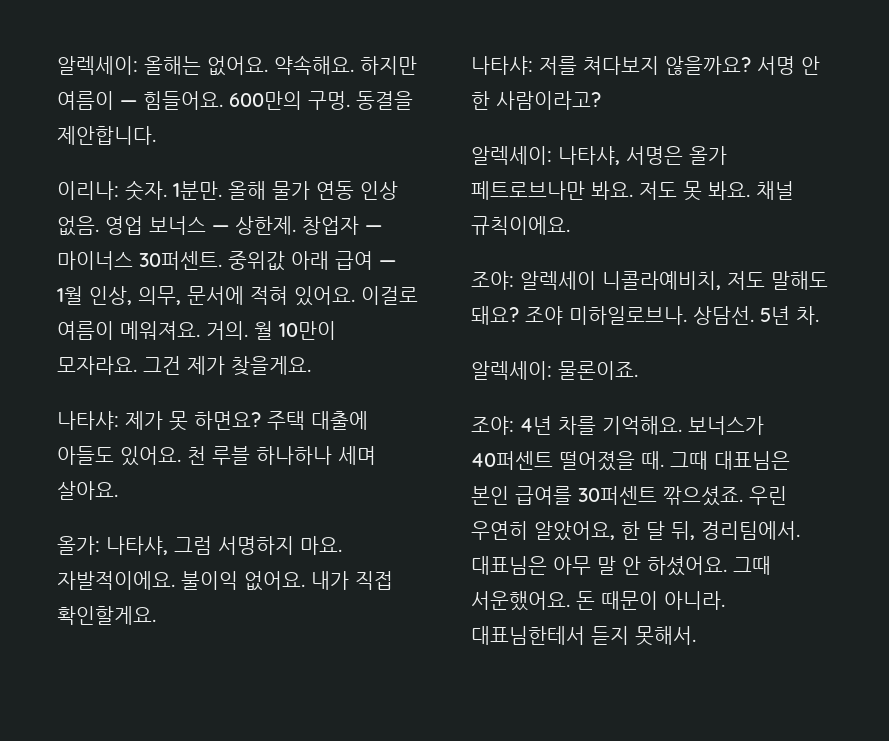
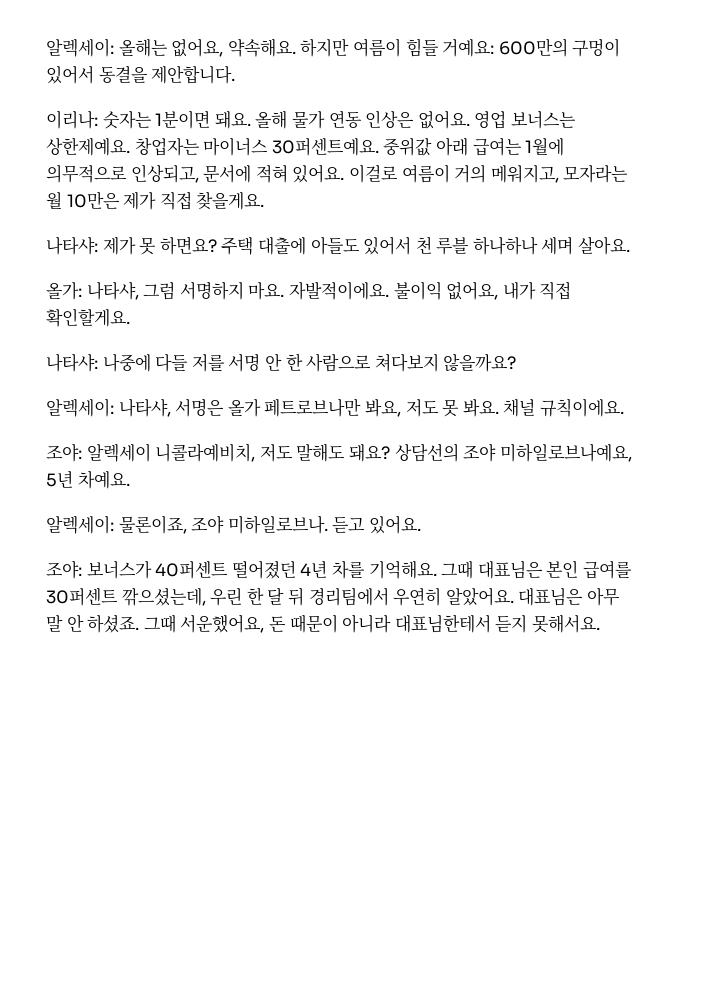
[207,56,268,76] 없어요. -> [171,38,224,57] 없어요,
[120,91,413,110] [57,126,156,145] [57,180,398,201] [57,216,382,236] [57,251,396,271] [57,286,181,305] — 힘들어요. 600만의 구멍. 동결을 제안합니다. // 이리나: 숫자. 1분만. 올해 물가 연동 인상 없음. 영업 보너스 — 상한제. 창업자 — 마이너스 30퍼센트. 중위값 아래 급여 — 1월 인상, 의무, -> [405,38,621,57] [46,65,236,84] [46,110,576,129] [46,137,565,156] [46,164,199,183] 힘들 거예요: 600만의 구멍이 있어서 동결을 제안합니다. // 이리나: 숫자는 1분이면 돼요. 올해 물가 연동 인상은 없어요. 영업 보너스는 상한제예요. 창업자는 마이너스 30퍼센트예요. 중위값 아래 급여는 1월에 의무적으로 인상되고,
[120,321,336,340] [57,356,225,375] 메워져요. 거의. 월 10만이 모자라요. 그건 제가 -> [454,164,629,183] [46,191,192,210] 거의 메워지고, 모자라는 월 10만은 제가 직접
[120,446,181,466] 있어요. -> [363,236,412,255] 있어서
[244,571,305,591] 없어요. -> [446,281,499,300] 없어요,
[539,56,820,75] [471,91,601,110] 저를 쳐다보지 않을까요? 서명 안 한 사람이라고? -> [102,353,517,372] 나중에 다들 저를 서명 안 한 사람으로 쳐다보지 않을까요?
[591,181,633,200] 봐요. -> [364,399,401,417] 봐요,
[525,306,819,325] [471,361,638,380] [471,416,764,435] [471,451,664,471] 조야 미하일로브나. 상담선. 5년 차. // 알렉세이: 물론이죠. // 조야: 4년 차를 기억해요. 보너스가 40퍼센트 떨어졌을 때. -> [394,443,632,462] [46,470,130,489] [46,515,421,534] [46,560,437,579] 상담선의 조야 미하일로브나예요, 5년 차예요. // 알렉세이: 물론이죠, 조야 미하일로브나. 듣고 있어요. // 조야: 보너스가 40퍼센트 떨어졌던 4년 차를 기억해요.
[663,486,787,506] [471,521,800,541] 깎으셨죠. 우린 우연히 알았어요, 한 달 뒤, 경리팀에서. -> [121,587,514,606] 깎으셨는데, 우린 한 달 뒤 경리팀에서 우연히 알았어요.
[647,556,771,576] [471,591,570,611] 하셨어요. 그때 서운했어요. -> [87,614,265,633] 하셨죠. 그때 서운했어요,
[664,591,725,610] 아니라. -> [342,614,392,633] 아니라
[635,626,696,646] 못해서. -> [531,614,600,633] 못해서요.

